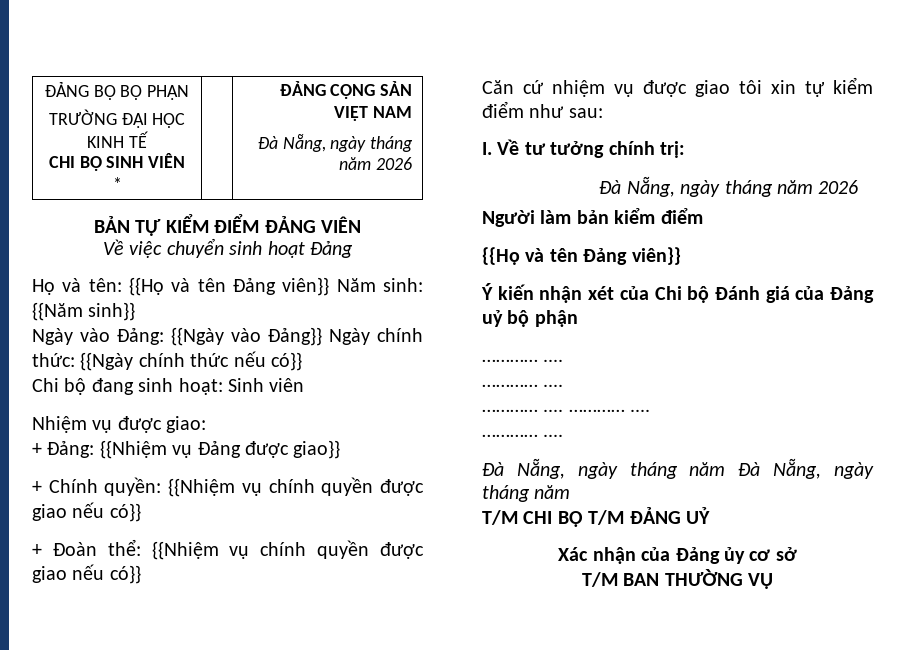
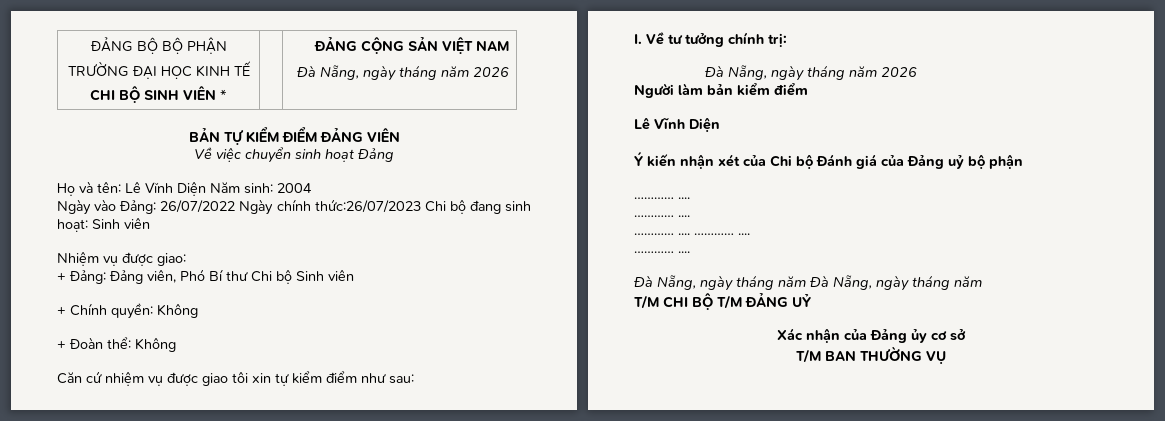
[129,277,423,296] [32,302,136,321] [32,327,423,346] [32,351,302,371] {{Họ và tên Đảng viên}} Năm sinh: {{Năm sinh}} // Ngày vào Đảng: {{Ngày vào Đảng}} Ngày chính thức: {{Ngày chính thức nếu có}} // -> [125,182,312,196] [57,199,421,215] Lê Vĩnh Diện Năm sinh: 2004 // Ngày vào Đảng: 26/07/2022 Ngày chính thức:26/07/2023
[99,440,341,459] [32,477,425,497] [32,502,141,522] [32,539,424,560] [32,564,141,584] {{Nhiệm vụ Đảng được giao}} // + Chính quyền: {{Nhiệm vụ chính quyền được giao nếu có}} // + Đoàn thể: {{Nhiệm vụ chính quyền được giao nếu có}} -> [109,269,354,284] [57,303,198,319] [57,337,176,352] Đảng viên, Phó Bí thư Chi bộ Sinh viên // + Chính quyền: Không // + Đoàn thể: Không
[482,247,681,265] {{Họ và tên Đảng viên}} -> [634,117,720,132] Lê Vĩnh Diện

